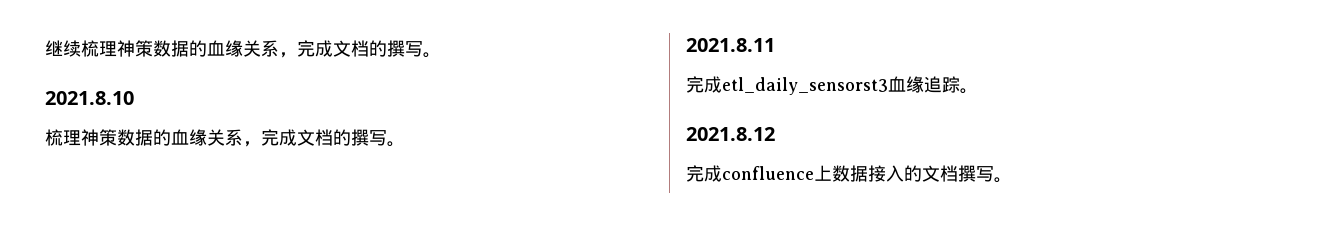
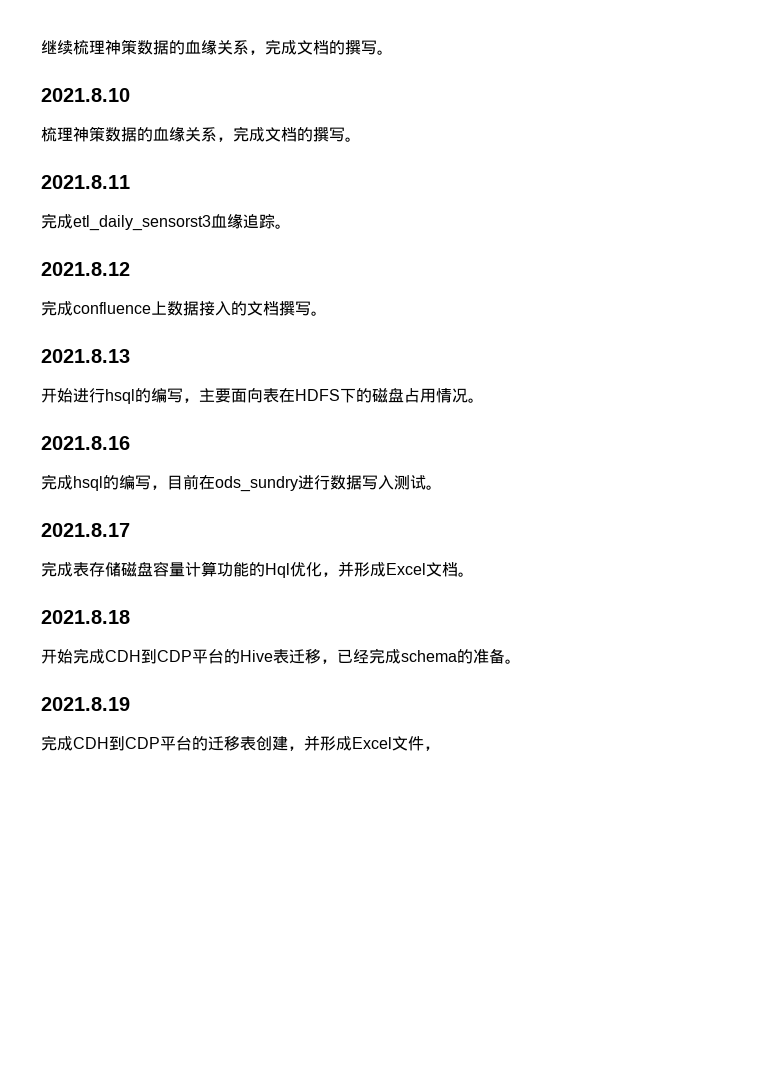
(1012, 180) none -> [41,349,130,363] [41,388,484,404] [41,436,130,450] [41,474,442,492] [41,523,130,537] [41,561,474,578] [41,610,130,624] [41,648,521,664] [41,697,130,711] [41,735,440,751] // 2021.8.13 // 开始进行hsql的编写，主要面向表在HDFS下的磁盘占用情况。 // 2021.8.16 // 完成hsql的编写，目前在ods_sundry进行数据写入测试。 // 2021.8.17 // 完成表存储磁盘容量计算功能的Hql优化，并形成Excel文档。 // 2021.8.18 // 开始完成CDH到CDP平台的Hive表迁移，已经完成schema的准备。 // 2021.8.19 // 完成CDH到CDP平台的迁移表创建，并形成Excel文件，

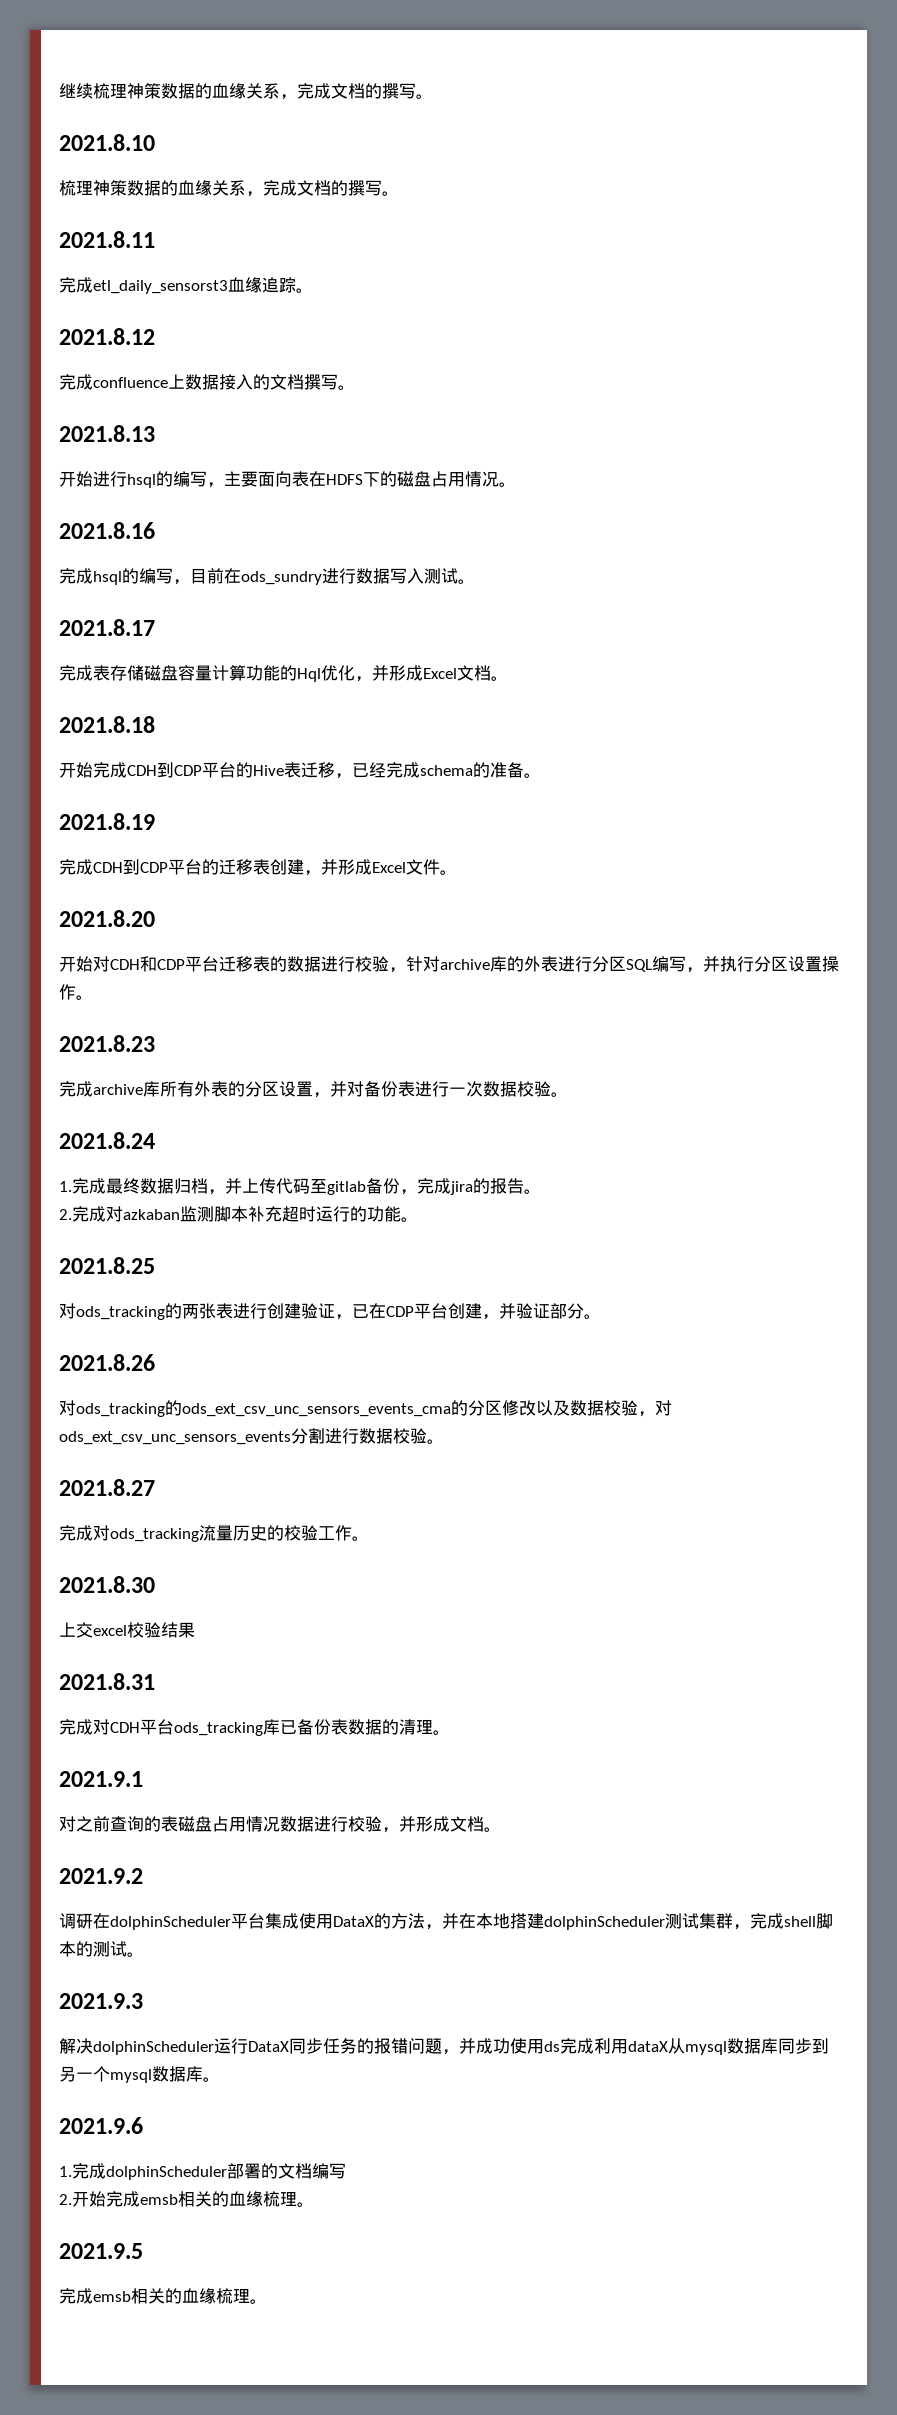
[424,746,440,751] ， -> [440,870,457,875] [59,910,155,927] [59,956,839,973] [59,984,93,1000] [59,1035,155,1052] [59,1081,568,1098] [59,1132,155,1149] [59,1178,541,1195] [59,1206,418,1222] [59,1257,155,1274] [59,1303,601,1320] [59,1354,155,1371] [59,1400,672,1417] [59,1428,444,1445] [59,1479,155,1496] [59,1525,369,1542] [59,1576,155,1593] [59,1622,195,1638] [59,1673,155,1690] [59,1719,450,1736] [59,1771,143,1787] [59,1816,501,1833] [59,1868,143,1884] [59,1913,833,1930] [59,1941,144,1957] [59,1993,143,2009] [59,2038,829,2055] [59,2066,220,2083] [59,2117,143,2134] [59,2163,346,2180] [59,2191,314,2207] [59,2243,143,2259] [59,2288,267,2304] 。 // 2021.8.20 // 开始对CDH和CDP平台迁移表的数据进行校验，针对archive库的外表进行分区SQL编写，并执行分区设置操作。 // 2021.8.23 // 完成archive库所有外表的分区设置，并对备份表进行一次数据校验。 // 2021.8.24 // 1.完成最终数据归档，并上传代码至gitlab备份，完成jira的报告。 // 2.完成对azkaban监测脚本补充超时运行的功能。 // 2021.8.25 // 对ods_tracking的两张表进行创建验证，已在CDP平台创建，并验证部分。 // 2021.8.26 // 对ods_tracking的ods_ext_csv_unc_sensors_events_cma的分区修改以及数据校验，对ods_ext_csv_unc_sensors_events分割进行数据校验。 // 2021.8.27 // 完成对ods_tracking流量历史的校验工作。 // 2021.8.30 // 上交excel校验结果 // 2021.8.31 // 完成对CDH平台ods_tracking库已备份表数据的清理。 // 2021.9.1 // 对之前查询的表磁盘占用情况数据进行校验，并形成文档。 // 2021.9.2 // 调研在dolphinScheduler平台集成使用DataX的方法，并在本地搭建dolphinScheduler测试集群，完成shell脚本的测试。 // 2021.9.3 // 解决dolphinScheduler运行DataX同步任务的报错问题，并成功使用ds完成利用dataX从mysql数据库同步到另一个mysql数据库。 // 2021.9.6 // 1.完成dolphinScheduler部署的文档编写 // 2.开始完成emsb相关的血缘梳理。 // 2021.9.5 // 完成emsb相关的血缘梳理。

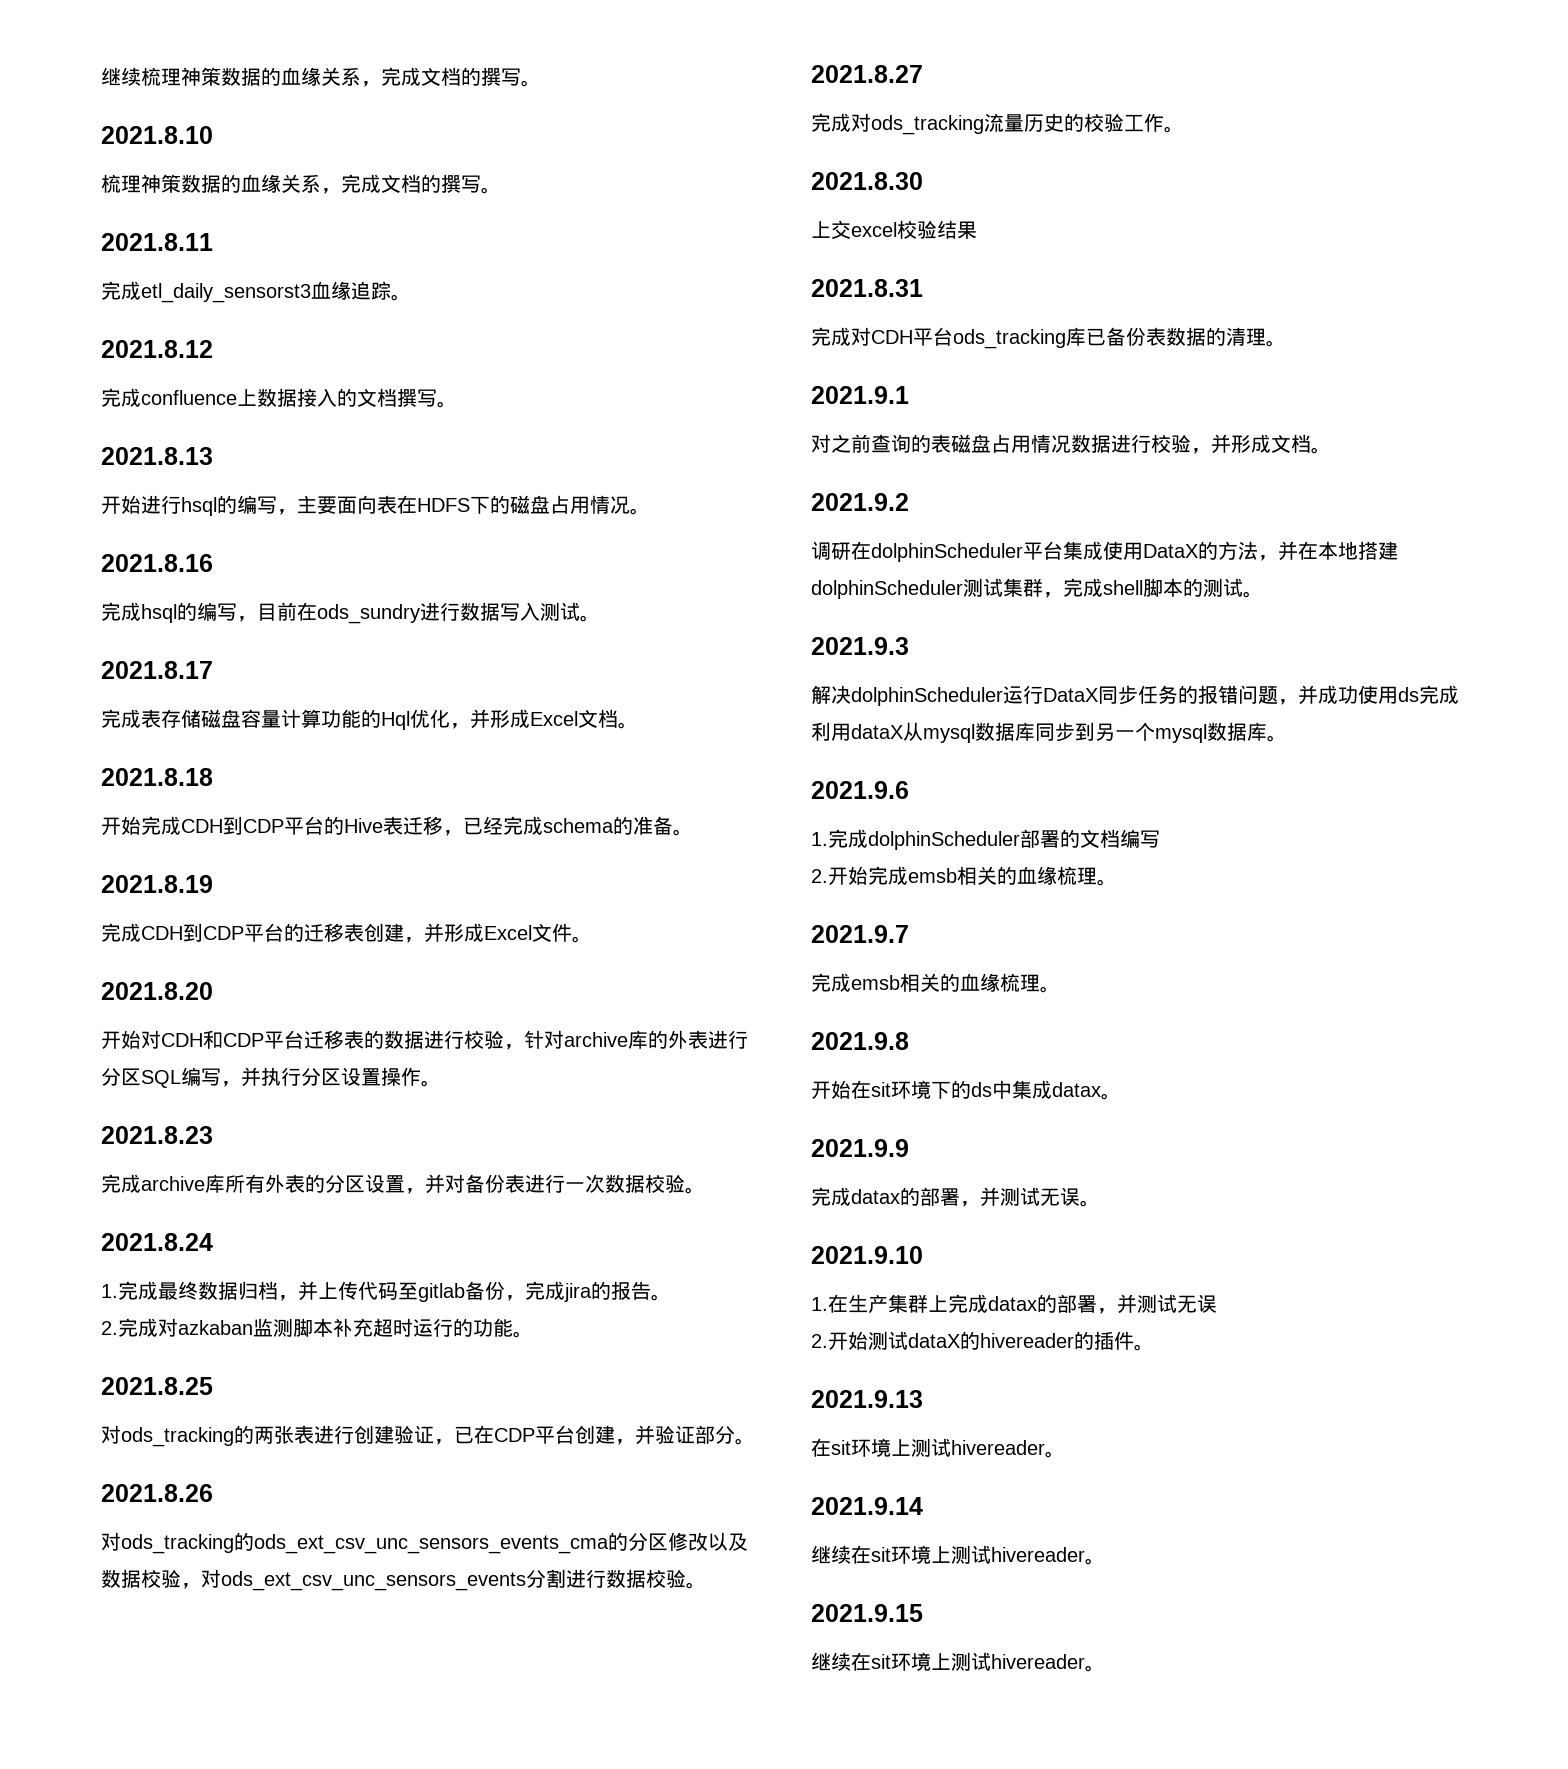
[59,2243,143,2259] [59,2288,267,2304] 2021.9.5 // 完成emsb相关的血缘梳理。 -> [811,925,909,943] [811,973,1060,993] [811,1032,909,1050] [811,1080,1121,1100] [811,1139,909,1157] [811,1187,1100,1207] [811,1246,923,1264] [811,1294,1217,1314] [811,1331,1154,1351] [811,1390,923,1408] [811,1438,1065,1458] [811,1497,923,1515] [811,1545,1105,1565] [811,1604,923,1622] [811,1652,1105,1672] 2021.9.7 // 完成emsb相关的血缘梳理。 // 2021.9.8 // 开始在sit环境下的ds中集成datax。 // 2021.9.9 // 完成datax的部署，并测试无误。 // 2021.9.10 // 1.在生产集群上完成datax的部署，并测试无误 // 2.开始测试dataX的hivereader的插件。 // 2021.9.13 // 在sit环境上测试hivereader。 // 2021.9.14 // 继续在sit环境上测试hivereader。 // 2021.9.15 // 继续在sit环境上测试hivereader。

